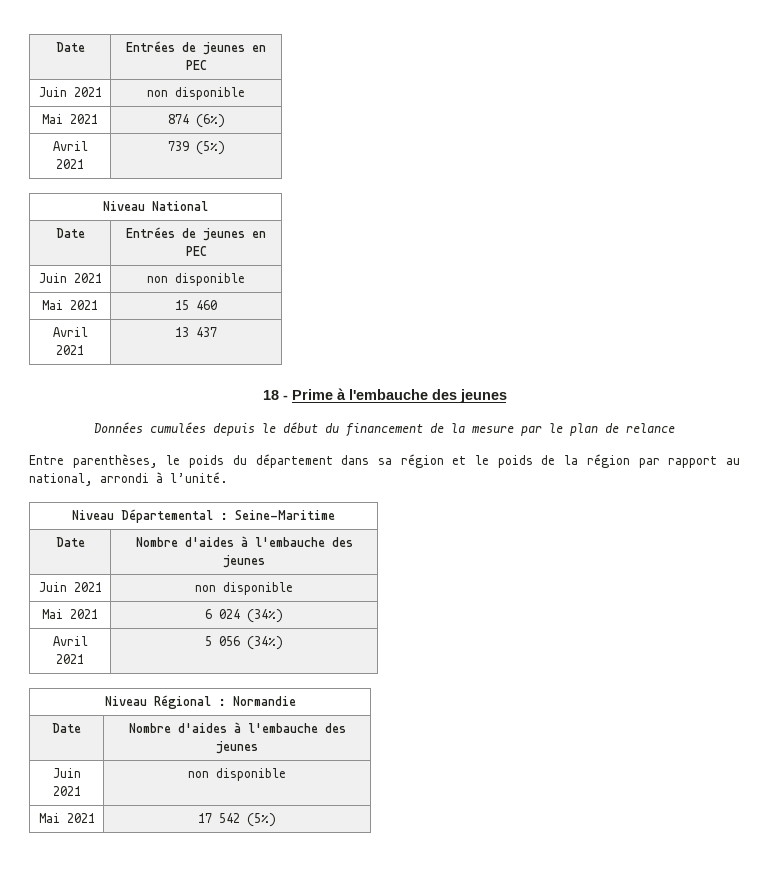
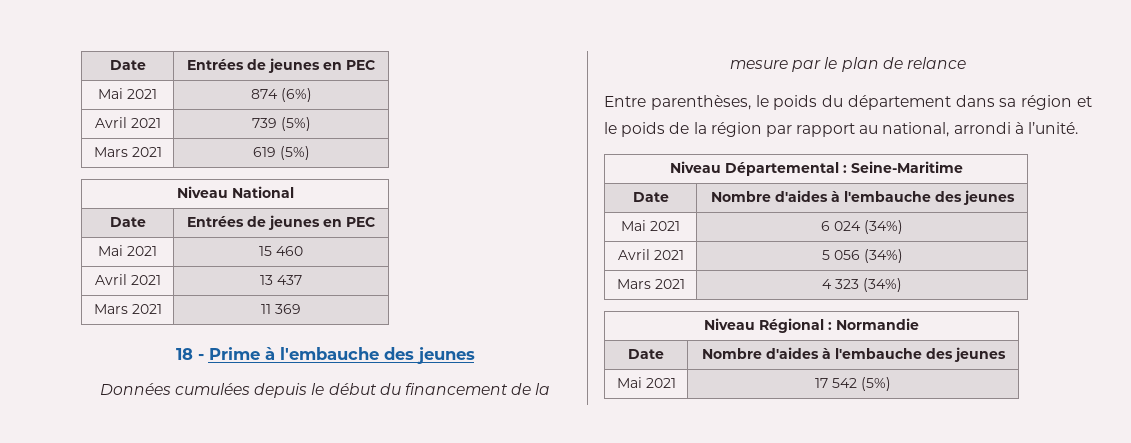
[55,42,85,52] [126,41,266,55] [185,60,207,70] [38,87,102,97] [147,87,245,100] Date | Entrées de jeunes en PEC // Juin 2021 | non disponible -> [109,60,146,70] [187,58,375,73] Date | Entrées de jeunes en PEC
(225, 148) none -> [93,147,162,157] [252,146,310,160] // Mars 2021 | 619 (5%)
[38,273,102,283] [147,273,245,286] // Juin 2021 | non disponible -> (375, 222) none
(217, 332) none -> [93,304,162,314] [261,304,301,314] // Mars 2021 | 11 369
[38,582,102,592] [195,582,293,595] // Juin 2021 | non disponible -> (1015, 197) none
(283, 643) none -> [616,279,685,289] [822,278,902,292] // Mars 2021 | 4 323 (34%)
[52,768,81,778] [52,786,81,796] [188,768,286,781] // Juin 2021 | non disponible -> (1006, 354) none

